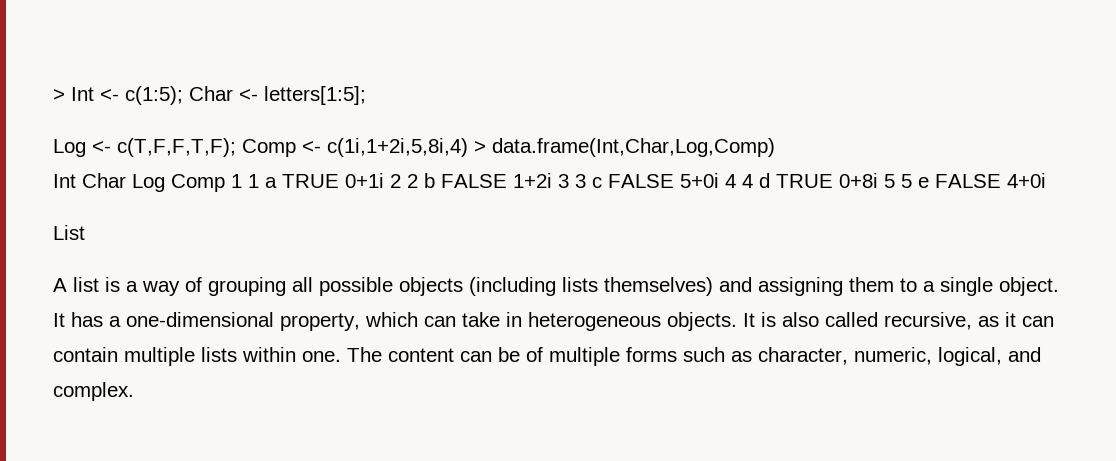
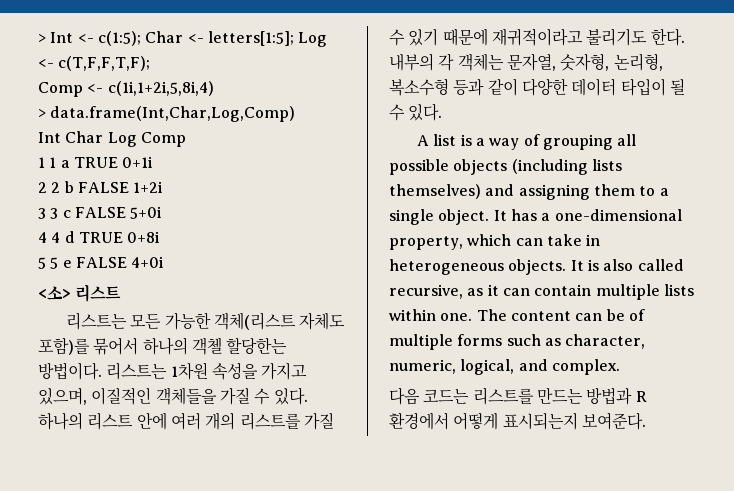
(366, 95) // -> (294, 38) none
(236, 147) none -> (151, 63) //
(468, 147) none -> (214, 88) //
(225, 183) none -> (186, 139) //
(384, 180) none -> (154, 162) //
(552, 180) none -> (164, 187) //
(719, 180) none -> (163, 212) //
(878, 180) none -> (161, 237) //
[53,225,85,240] List -> [38,284,122,302] [65,312,346,330] [38,337,288,355] [38,362,308,380] [38,387,308,405] [38,412,334,430] [389,28,685,46] [389,53,663,71] [389,78,685,96] [389,103,443,121] <소> 리스트 // 리스트는 모든 가능한 객체(리스트 자체도 포함)를 묶어서 하나의 객첼 할당한는 방법이다. 리스트는 1차원 속성을 가지고 있으며, 이질적인 객체들을 가질 수 있다. 하나의 리스트 안에 여러 개의 리스트를 가질 수 있기 때문에 재귀적이라고 불리기도 한다. 내부의 각 객체는 문자열, 숫자형, 논리형, 복소수형 등과 같이 다양한 데이터 타입이 될 수 있다.
(134, 391) none -> [389,387,647,405] [389,412,646,430] // 다음 코드는 리스트를 만드는 방법과 R 환경에서 어떻게 표시되는지 보여준다.

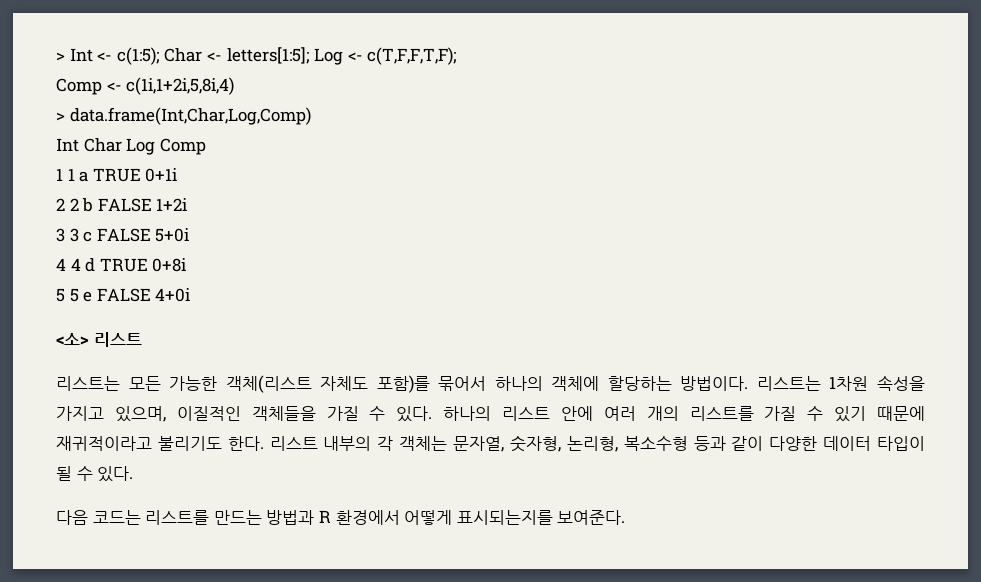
[191,337,288,355] 객첼 할당한는 -> [551,376,672,391] 객체에 할당하는
(685, 37) none -> [269,436,318,451] 리스트
[416,134,637,150] [389,159,622,175] [389,184,669,200] [389,209,682,225] [389,234,601,250] [389,259,684,275] [389,284,694,300] [389,309,645,321] [389,334,646,350] [389,359,620,375] // A list is a way of grouping all possible objects (including lists themselves) and assigning them to a single object. It has a one-dimensional property, which can take in heterogeneous objects. It is also called recursive, as it can contain multiple lists within one. The content can be of multiple forms such as character, numeric, logical, and complex. -> (134, 474) none
[502,412,578,430] 표시되는지 -> [456,510,553,525] 표시되는지를

